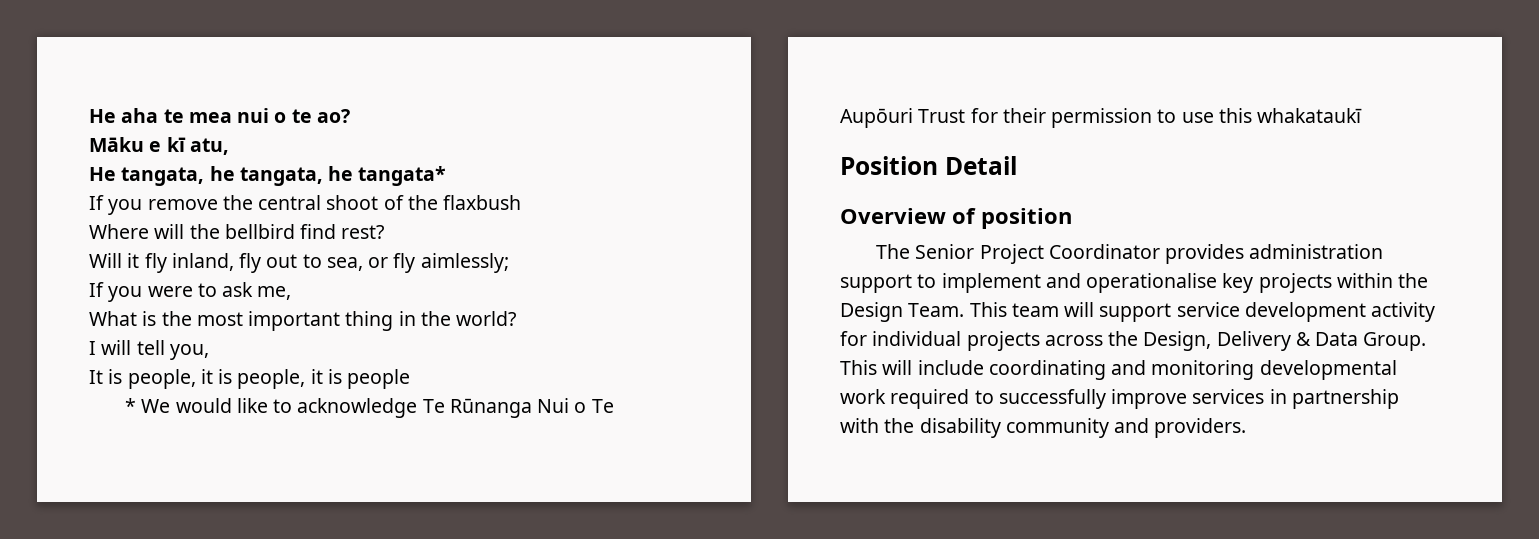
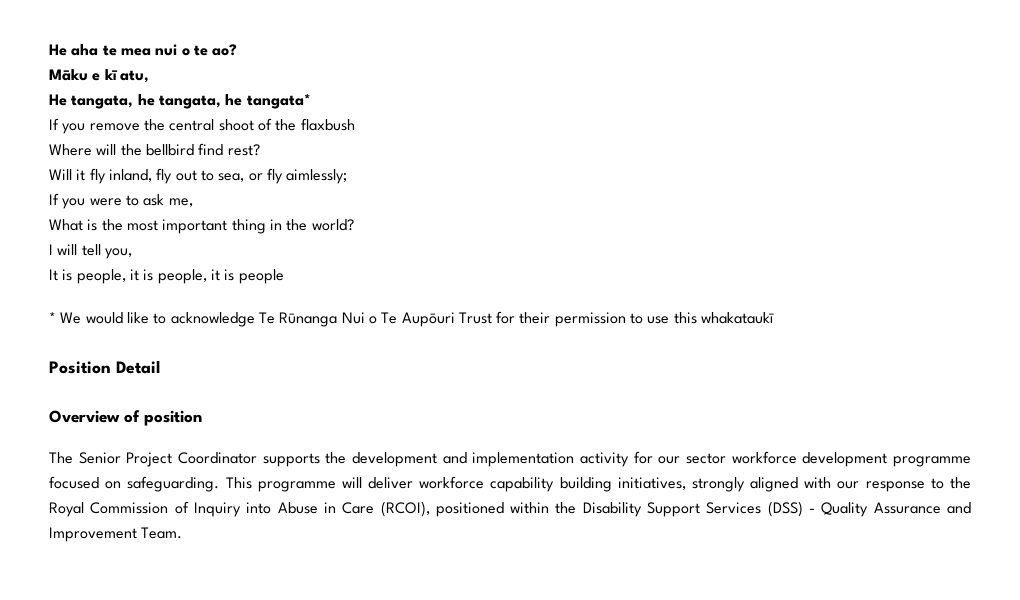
[1165,244,1384,264] [840,273,1429,293] [840,302,1436,322] [840,331,1427,351] [840,360,1397,380] [840,389,1399,409] [840,418,1247,438] provides administration support to implement and operationalise key projects within the Design Team. This team will support service development activity for individual projects across the Design, Delivery & Data Group. This will include coordinating and monitoring developmental work required to successfully improve services in partnership with the disability community and providers. -> [262,451,971,467] [49,476,971,492] [49,501,971,517] [49,527,183,542] supports the development and implementation activity for our sector workforce development programme focused on safeguarding. This programme will deliver workforce capability building initiatives, strongly aligned with our response to the Royal Commission of Inquiry into Abuse in Care (RCOI), positioned within the Disability Support Services (DSS) - Quality Assurance and Improvement Team.

